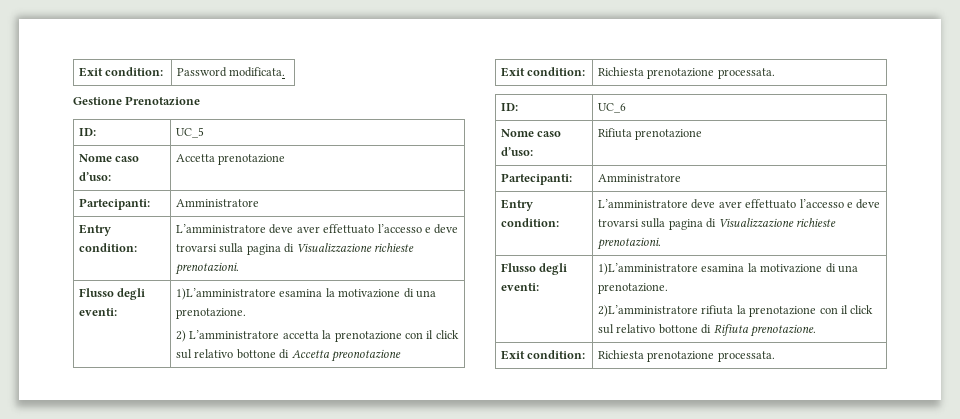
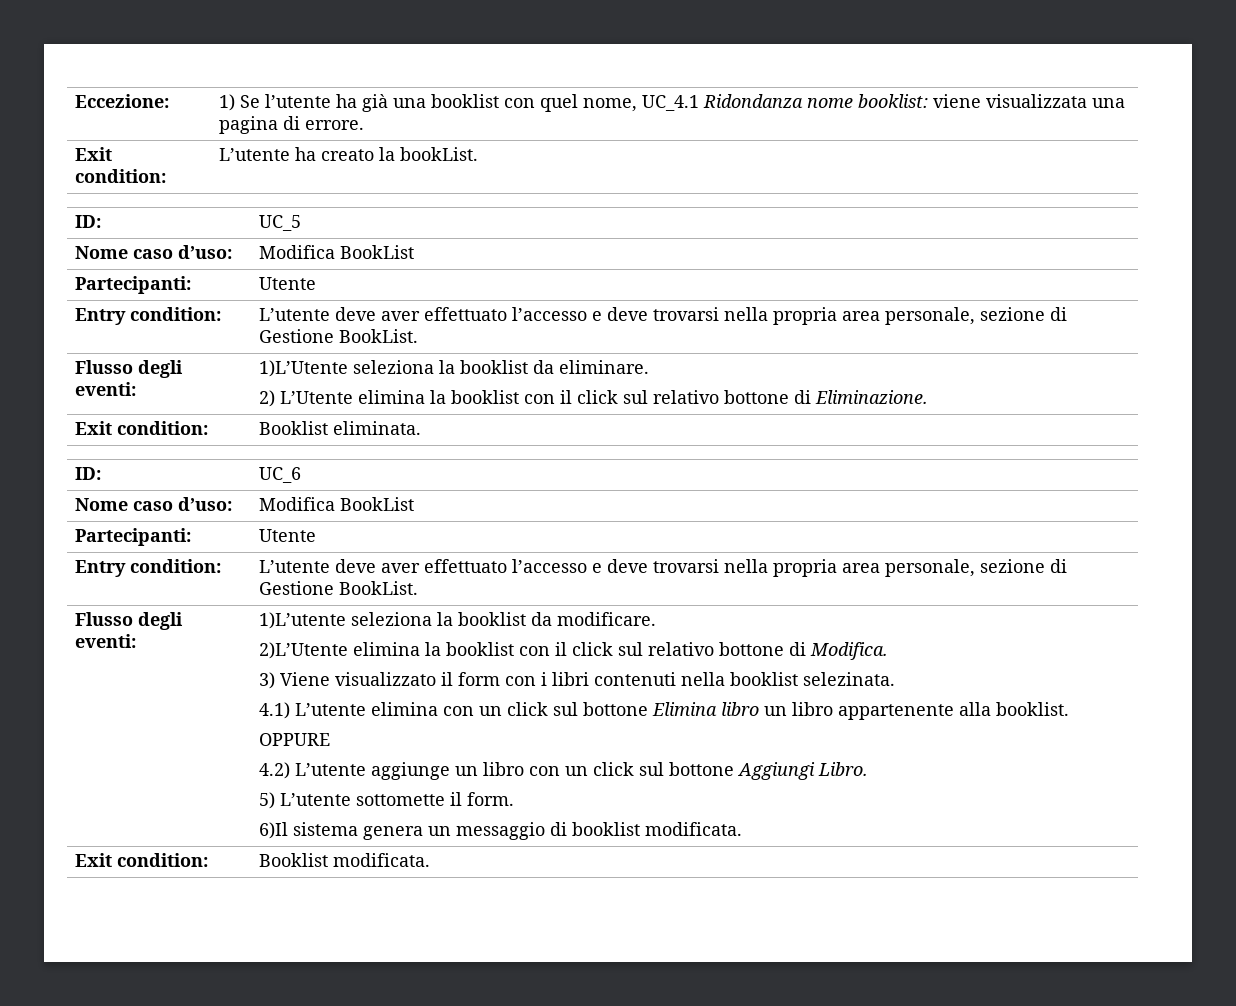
[79,67,164,77] [177,67,286,77] [73,96,201,106] Exit condition: | Password modificata. // Gestione Prenotazione -> [75,94,170,108] [219,94,1126,112] [219,116,365,134] [75,147,113,161] [75,169,167,183] [219,147,479,161] Eccezione: | 1) Se l’utente ha già una booklist con quel nome, UC_4.1 Ridondanza nome booklist: viene visualizzata una pagina di errore. // Exit condition: | L’utente ha creato la bookList.
[176,154,286,165] [79,198,151,210] [176,199,260,207] [79,224,112,236] [79,243,138,252] [176,224,459,234] [176,243,414,255] [175,262,240,275] [79,288,146,300] [79,308,118,316] [176,288,436,300] [176,308,247,319] [176,330,459,342] [176,349,401,362] [501,67,586,77] [598,67,775,79] Accetta prenotazione // Partecipanti: | Amministratore // Entry condition: | L’amministratore deve aver effettuato l’accesso e deve trovarsi sulla pagina di Visualizzazione richieste prenotazioni. // Flusso degli eventi: | 1)L’amministratore esamina la motivazione di una prenotazione. // 2) L’amministratore accetta la prenotazione con il click sul relativo bottone di Accetta preonotazione // Exit condition: | Richiesta prenotazione processata. -> [259,245,415,259] [75,276,192,294] [259,277,317,290] [75,307,222,325] [259,307,1068,325] [259,329,419,343] [75,360,184,378] [75,382,137,396] [259,360,650,377] [259,390,929,407] [75,421,209,435] [259,421,422,435] Modifica BookList // Partecipanti: | Utente // Entry condition: | L’utente deve aver effettuato l’accesso e deve trovarsi nella propria area personale, sezione di Gestione BookList. // Flusso degli eventi: | 1)L’Utente seleziona la booklist da eliminare. // 2) L’Utente elimina la booklist con il click sul relativo bottone di Eliminazione. // Exit condition: | Booklist eliminata.
[598,128,703,140] [501,173,573,185] [598,174,682,182] [501,199,534,211] [501,218,560,227] [598,199,881,209] [598,218,836,230] [597,237,662,250] [501,263,568,275] [501,283,540,291] [598,263,858,275] [598,283,669,294] [598,305,874,317] [598,324,816,337] [501,350,586,360] [598,350,775,362] Rifiuta prenotazione // Partecipanti: | Amministratore // Entry condition: | L’amministratore deve aver effettuato l’accesso e deve trovarsi sulla pagina di Visualizzazione richieste prenotazioni. // Flusso degli eventi: | 1)L’amministratore esamina la motivazione di una prenotazione. // 2)L’amministratore rifiuta la prenotazione con il click sul relativo bottone di Rifiuta prenotazione. // Exit condition: | Richiesta prenotazione processata. -> [259,497,415,511] [75,528,192,546] [259,529,317,542] [75,559,222,577] [259,559,1068,577] [259,581,419,595] [75,612,184,630] [75,634,137,648] [259,612,657,629] [259,642,889,660] [259,672,896,689] [259,702,1070,720] [259,733,331,746] [259,762,869,780] [259,792,515,809] [259,822,743,840] [75,853,209,867] [259,853,431,867] Modifica BookList // Partecipanti: | Utente // Entry condition: | L’utente deve aver effettuato l’accesso e deve trovarsi nella propria area personale, sezione di Gestione BookList. // Flusso degli eventi: | 1)L’utente seleziona la booklist da modificare. // 2)L’Utente elimina la booklist con il click sul relativo bottone di Modifica. // 3) Viene visualizzato il form con i libri contenuti nella booklist selezinata. // 4.1) L’utente elimina con un click sul bottone Elimina libro un libro appartenente alla booklist. // OPPURE // 4.2) L’utente aggiunge un libro con un click sul bottone Aggiungi Libro. // 5) L’utente sottomette il form. // 6)Il sistema genera un messaggio di booklist modificata. // Exit condition: | Booklist modificata.

